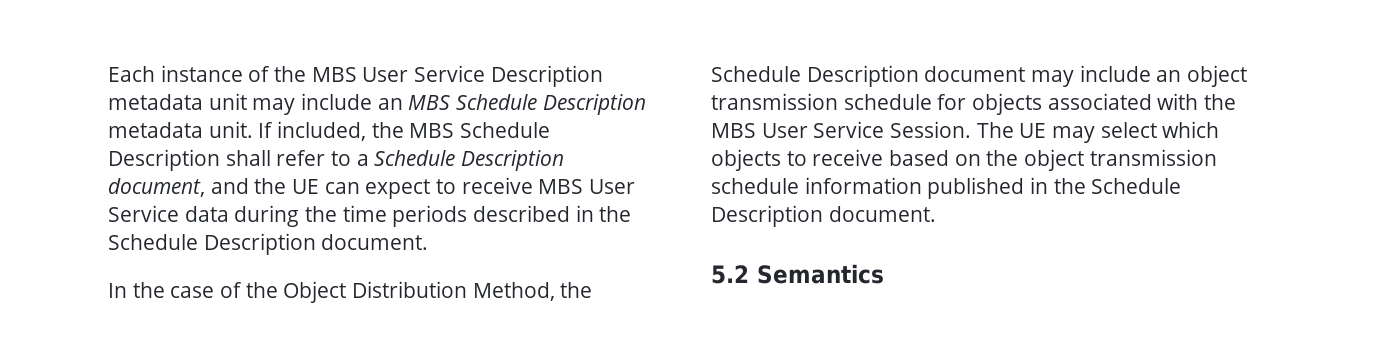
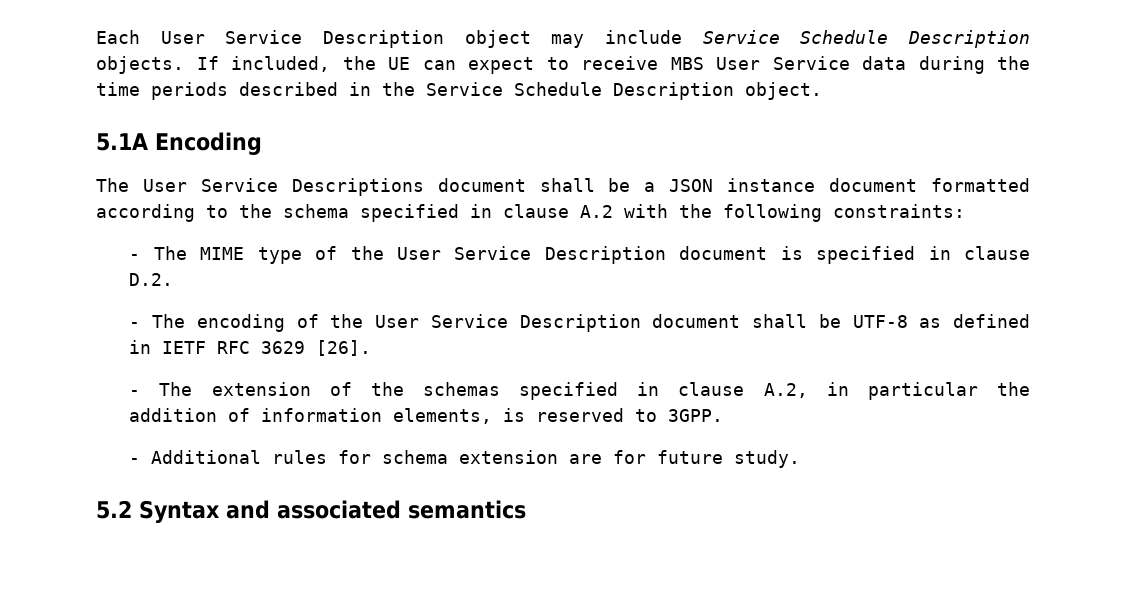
[160,65,603,87] [108,93,646,115] [108,121,551,141] [108,149,565,171] [108,178,249,197] instance of the MBS User Service Description metadata unit may include an MBS Schedule Description metadata unit. If included, the MBS Schedule Description shall refer to a Schedule Description document, and -> [160,30,1030,48] [96,56,330,74] User Service Description object may include Service Schedule Description objects. If included,
[108,233,429,255] [108,281,593,303] [711,65,1248,87] [711,93,1237,115] [711,121,1220,143] [711,149,1217,171] [711,177,1182,199] [711,205,936,227] [711,264,884,284] Schedule Description document. // In the case of the Object Distribution Method, the Schedule Description document may include an object transmission schedule for objects associated with the MBS User Service Session. The UE may select which objects to receive based on the object transmission schedule information published in the Schedule Description document. // 5.2 Semantics -> [426,82,822,100] [96,132,262,155] [96,178,1030,196] [96,204,965,222] [129,246,1030,264] [129,273,174,286] [129,314,1031,332] [129,340,372,356] [129,382,1030,400] [129,408,724,424] [129,450,801,468] [96,500,526,523] Service Schedule Description object. // 5.1A Encoding // The User Service Descriptions document shall be a JSON instance document formatted according to the schema specified in clause A.2 with the following constraints: // - The MIME type of the User Service Description document is specified in clause D.2. // - The encoding of the User Service Description document shall be UTF-8 as defined in IETF RFC 3629 [26]. // - The extension of the schemas specified in clause A.2, in particular the addition of information elements, is reserved to 3GPP. // - Additional rules for schema extension are for future study. // 5.2 Syntax and associated semantics

